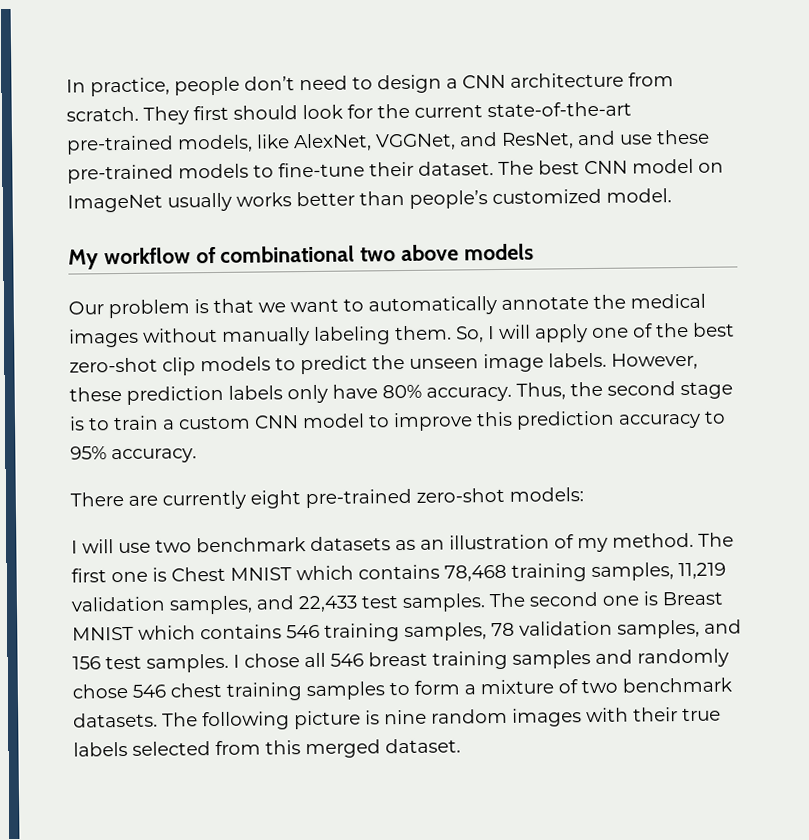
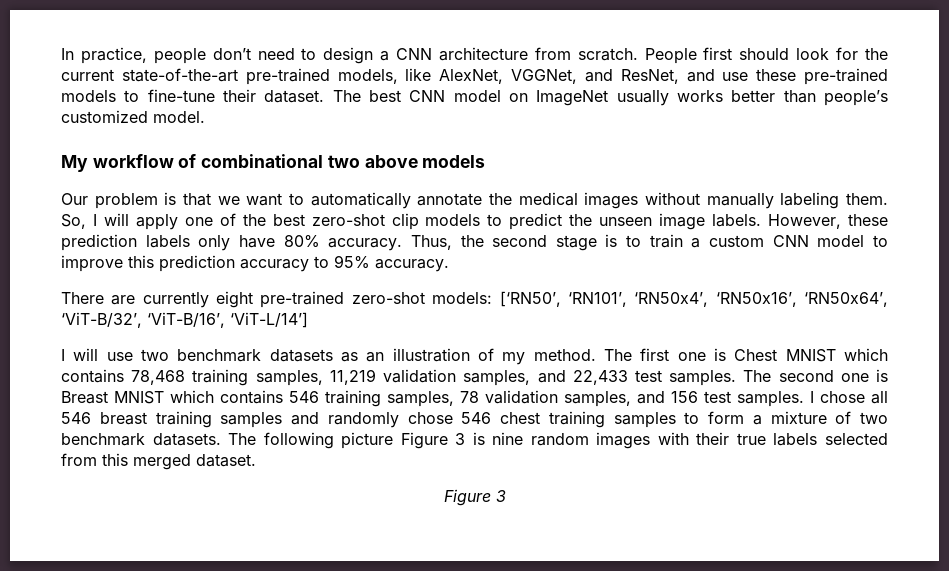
[143,106,189,125] They -> [644,48,697,64] People
(584, 494) none -> [499,291,889,307] [61,312,308,328] [‘RN50’, ‘RN101’, ‘RN50x4’, ‘RN50x16’, ‘RN50x64’, ‘ViT-B/32’, ‘ViT-B/16’, ‘ViT-L/14’]
(361, 720) none -> [400,432,466,449] Figure 3
(461, 746) none -> [443,489,506,506] // Figure 3

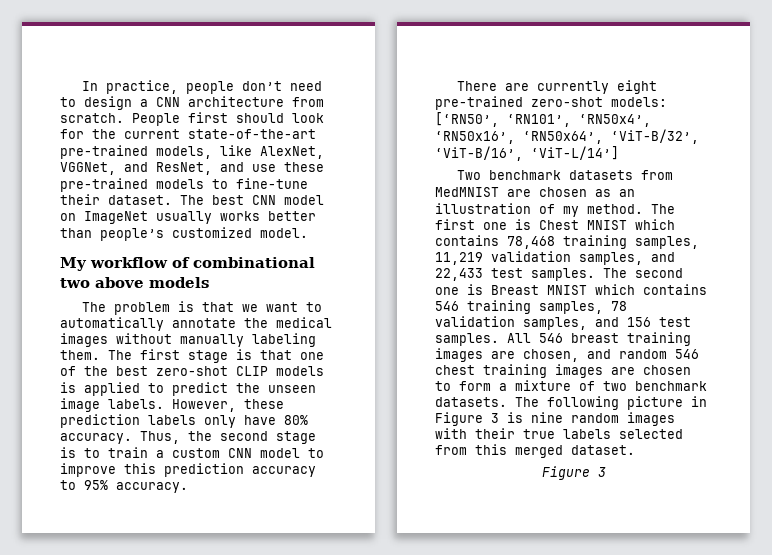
[61,193,88,205] Our -> [81,302,106,312] The
[61,213,178,230] So, I will apply -> [108,349,292,363] The first stage is that
[391,213,481,230] clip models -> [236,366,324,376] [60,382,140,396] CLIP models is applied
[61,348,333,362] I will use two benchmark datasets -> [456,170,673,180] [435,187,587,197] Two benchmark datasets from MedMNIST are chosen
[810,391,888,404] [61,411,676,428] I chose all 546 breast training samples and randomly chose 546 chest training samples -> [507,332,691,346] [435,348,699,362] [435,364,691,378] All 546 breast training images are chosen, and random 546 chest training images are chosen
(394, 440) none -> [691,396,707,407] in

